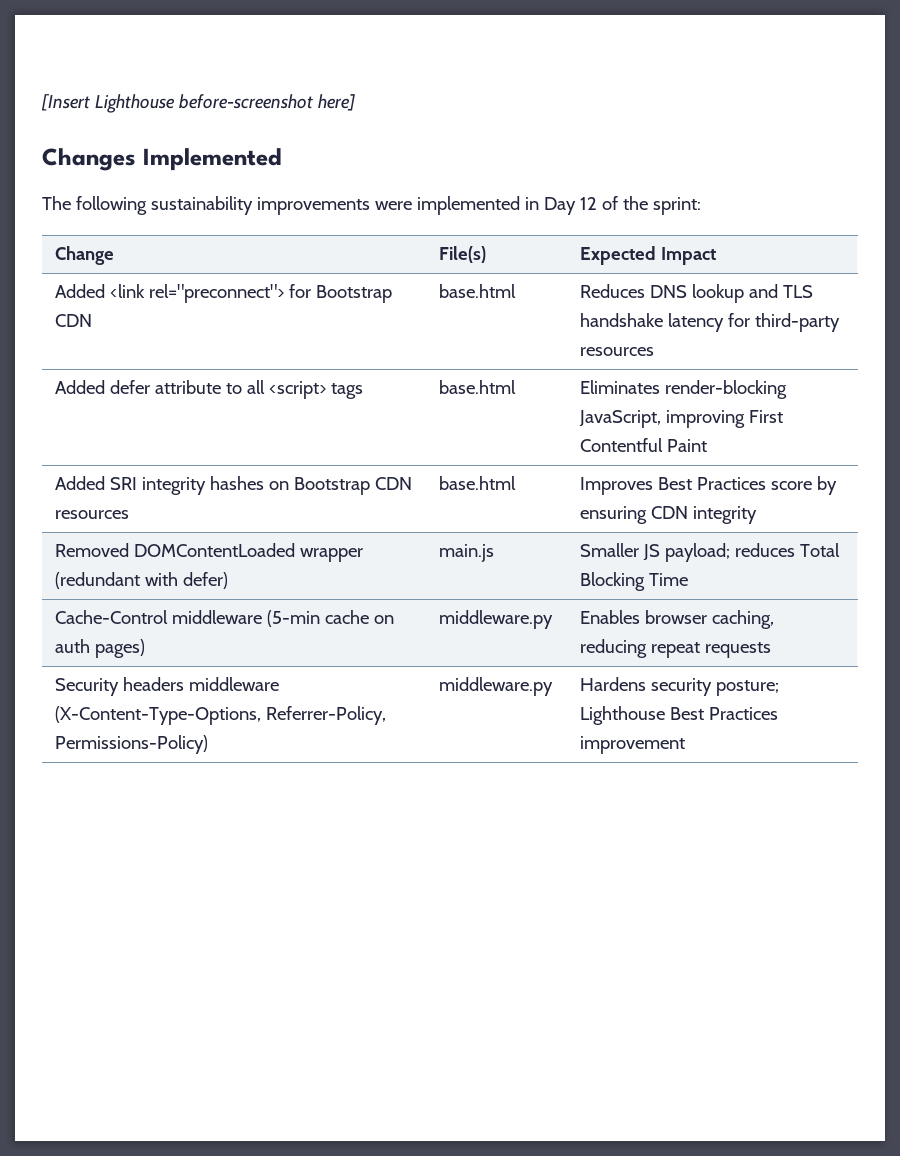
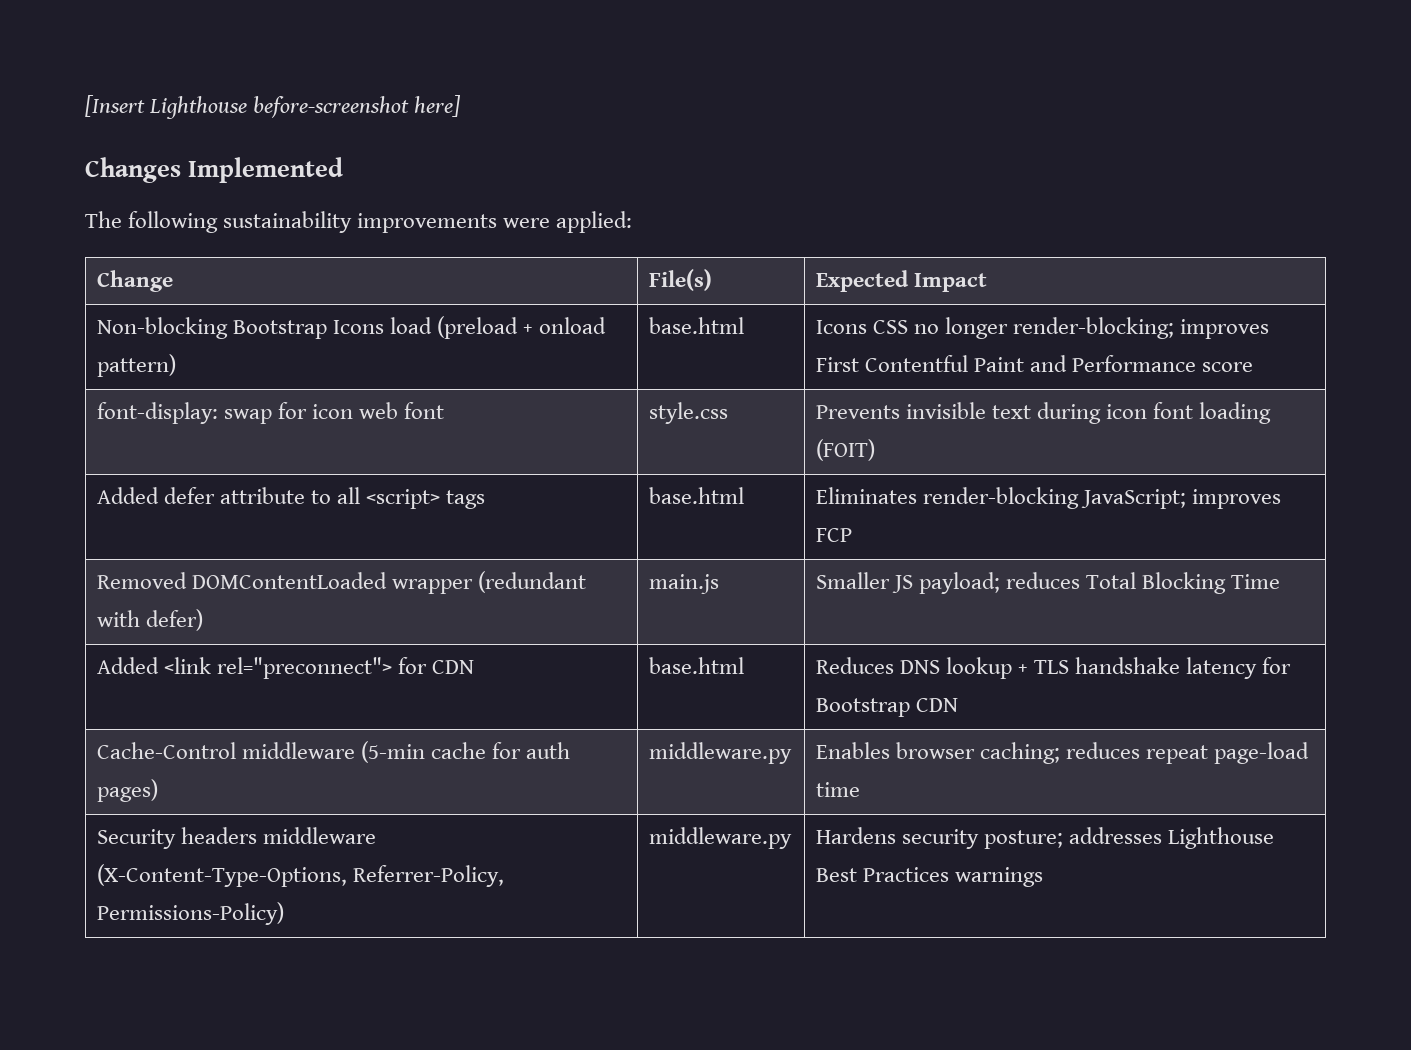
[416,196,701,215] [55,246,115,265] [439,246,487,263] [580,246,717,265] [55,284,393,303] [55,314,93,327] [439,284,517,298] [580,284,814,303] [580,313,841,332] [580,347,655,356] implemented in Day 12 of the sprint: // Change | File(s) | Expected Impact // Added <link rel="preconnect"> for Bootstrap CDN | base.html | Reduces DNS lookup and TLS handshake latency for third-party resources -> [556,211,633,233] [96,270,173,292] [648,269,712,291] [815,270,987,292] [96,316,607,339] [96,354,176,377] [648,317,744,334] [815,317,1270,339] [815,355,1254,372] [96,402,445,424] [648,402,728,424] [815,402,1272,424] [815,439,875,461] applied: // Change | File(s) | Expected Impact // Non-blocking Bootstrap Icons load (preload + onload pattern) | base.html | Icons CSS no longer render-blocking; improves First Contentful Paint and Performance score // font-display: swap for icon web font | style.css | Prevents invisible text during icon font loading (FOIT)
[579,410,784,428] [580,438,708,452] [55,476,413,495] [55,510,130,519] [439,476,517,490] [580,476,838,495] [580,506,758,524] JavaScript, improving First Contentful Paint // Added SRI integrity hashes on Bootstrap CDN resources | base.html | Improves Best Practices score by ensuring CDN integrity -> [1080,489,1282,509] [815,528,852,542] JavaScript; improves FCP
(689, 579) none -> [96,657,475,679] [648,657,744,674] [815,657,1292,679] [815,698,958,717] // Added <link rel="preconnect"> for CDN | base.html | Reduces DNS lookup + TLS handshake latency for Bootstrap CDN
[374,615,395,624] on -> [492,742,522,759] for
[712,610,775,629] [580,639,772,658] caching, reducing repeat requests -> [979,742,1310,764] [815,782,860,797] caching; reduces repeat page-load time
(780, 688) none -> [1069,827,1163,844] addresses
[580,736,686,754] improvement -> [954,867,1043,887] warnings

